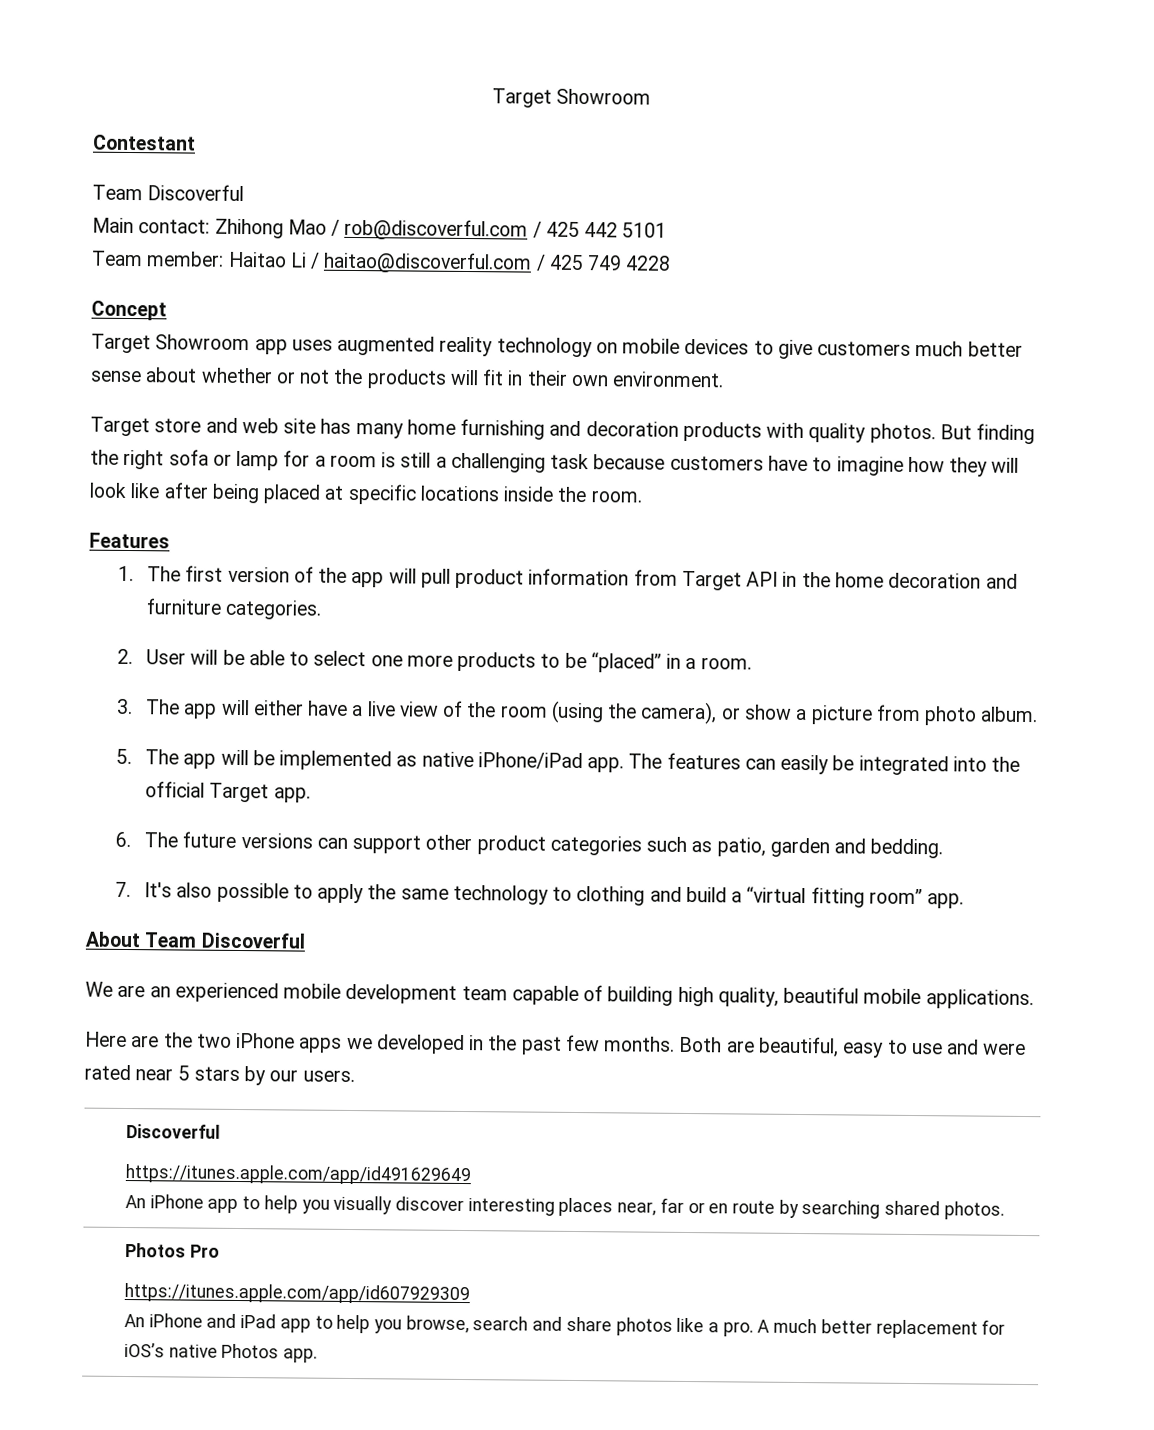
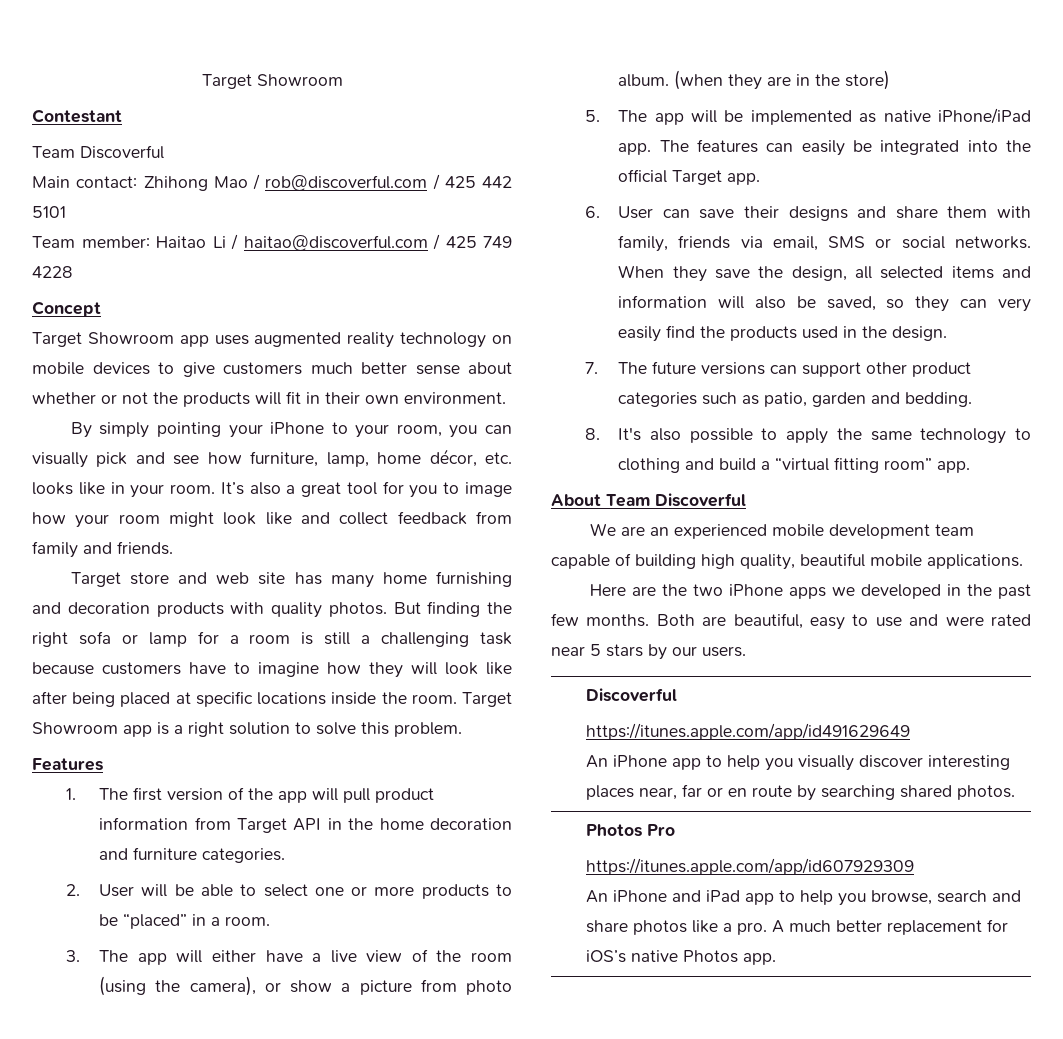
(725, 379) none -> [70,422,512,438] [32,449,513,468] [32,481,512,498] [32,511,512,528] [32,541,173,558] // By simply pointing your iPhone to your room, you can visually pick and see how furniture, lamp, home décor, etc. looks like in your room. It’s also a great tool for you to image how your room might look like and collect feedback from family and friends.
(643, 496) none -> [462,692,512,707] [32,722,462,737] Target Showroom app is a right solution to solve this problem.
(403, 661) none -> [351,886,368,896] or
(1039, 714) none -> [674,70,891,90] (when they are in the store)
(131, 839) none -> [618,206,1031,221] [618,235,1031,252] [618,265,1031,282] [618,295,1031,312] [618,325,948,342] [584,362,598,374] User can save their designs and share them with family, friends via email, SMS or social networks. When they save the design, all selected items and information will also be saved, so they can very easily find the products used in the design. // 7.
[114,881,131,898] 7. -> [584,428,600,440] 8.

